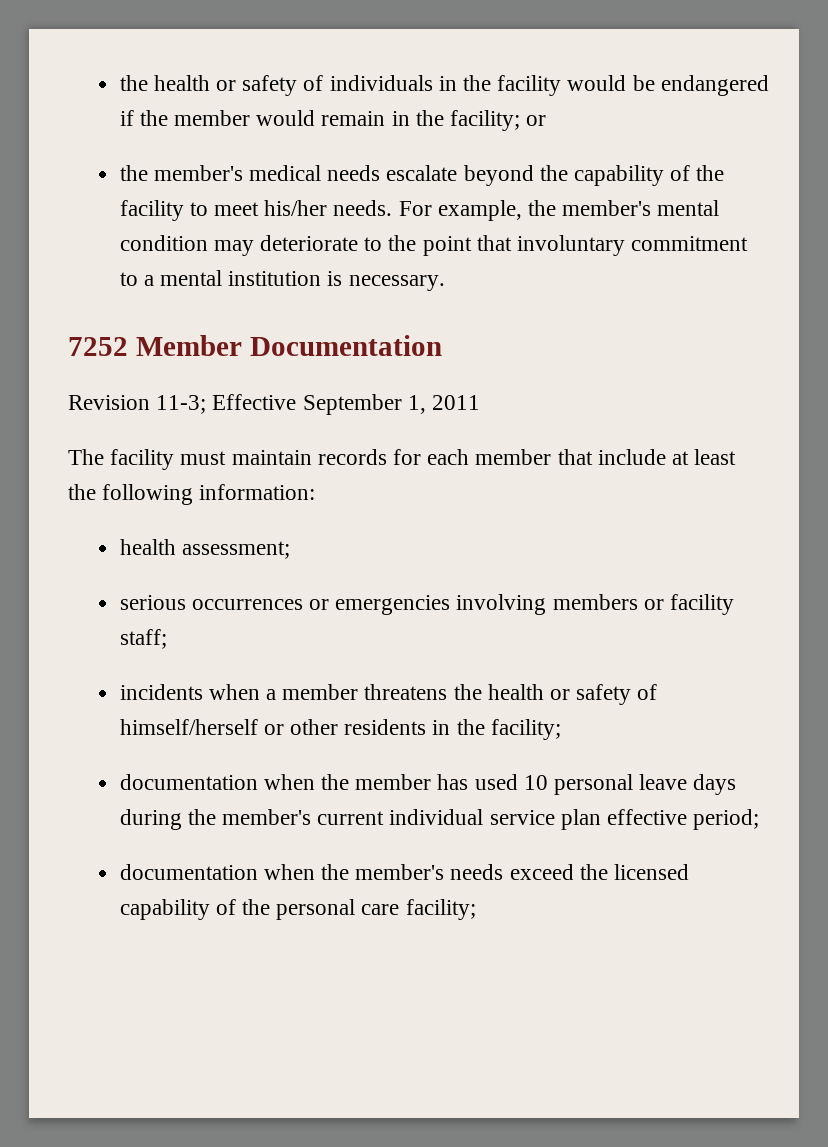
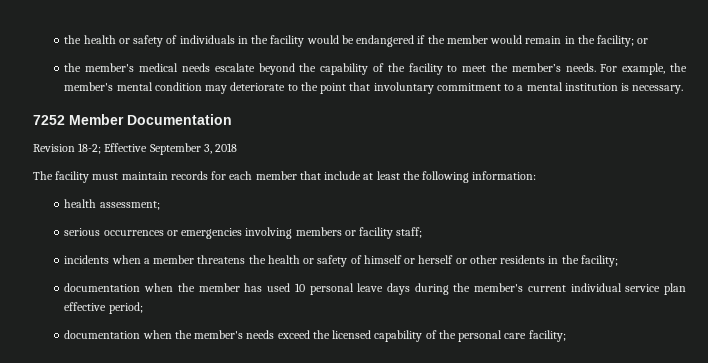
[264,200,328,216] his/her -> [490,63,561,72] the member’s
[156,395,207,414] 11-3; -> [78,143,102,154] 18-2;
[407,395,481,414] 1, 2011 -> [203,143,238,154] 3, 2018
[119,719,258,735] himself/herself -> [363,255,454,264] himself or herself

